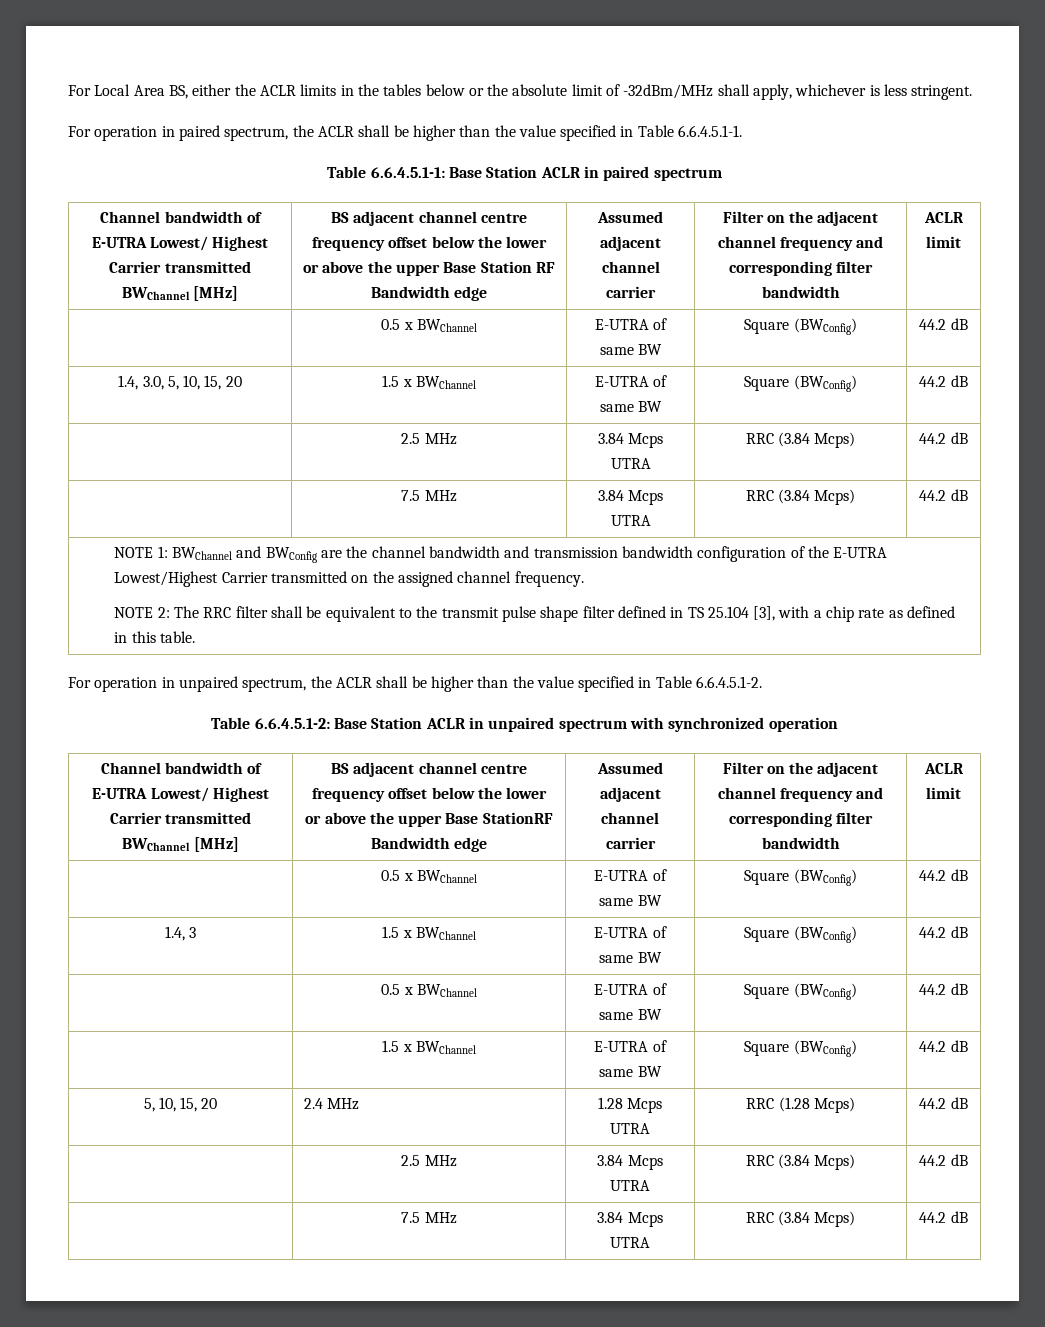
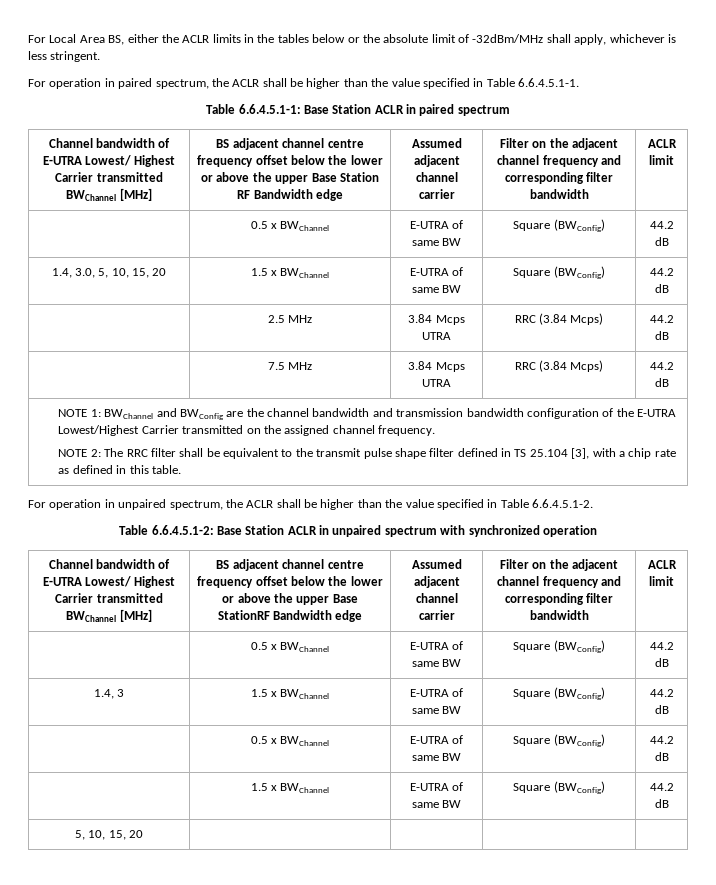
[303,1098,360,1110] [597,1097,663,1113] [610,1123,650,1134] [746,1097,855,1113] [919,1097,968,1109] [401,1155,457,1167] [597,1155,663,1170] [610,1180,650,1191] [745,1154,856,1170] [919,1154,968,1166] [401,1212,457,1224] [597,1212,663,1227] [610,1237,650,1248] [745,1211,856,1227] [919,1211,968,1223] 2.4 MHz | 1.28 Mcps UTRA | RRC (1.28 Mcps) | 44.2 dB // | 2.5 MHz | 3.84 Mcps UTRA | RRC (3.84 Mcps) | 44.2 dB // | 7.5 MHz | 3.84 Mcps UTRA | RRC (3.84 Mcps) | 44.2 dB -> (144, 834) | | |

